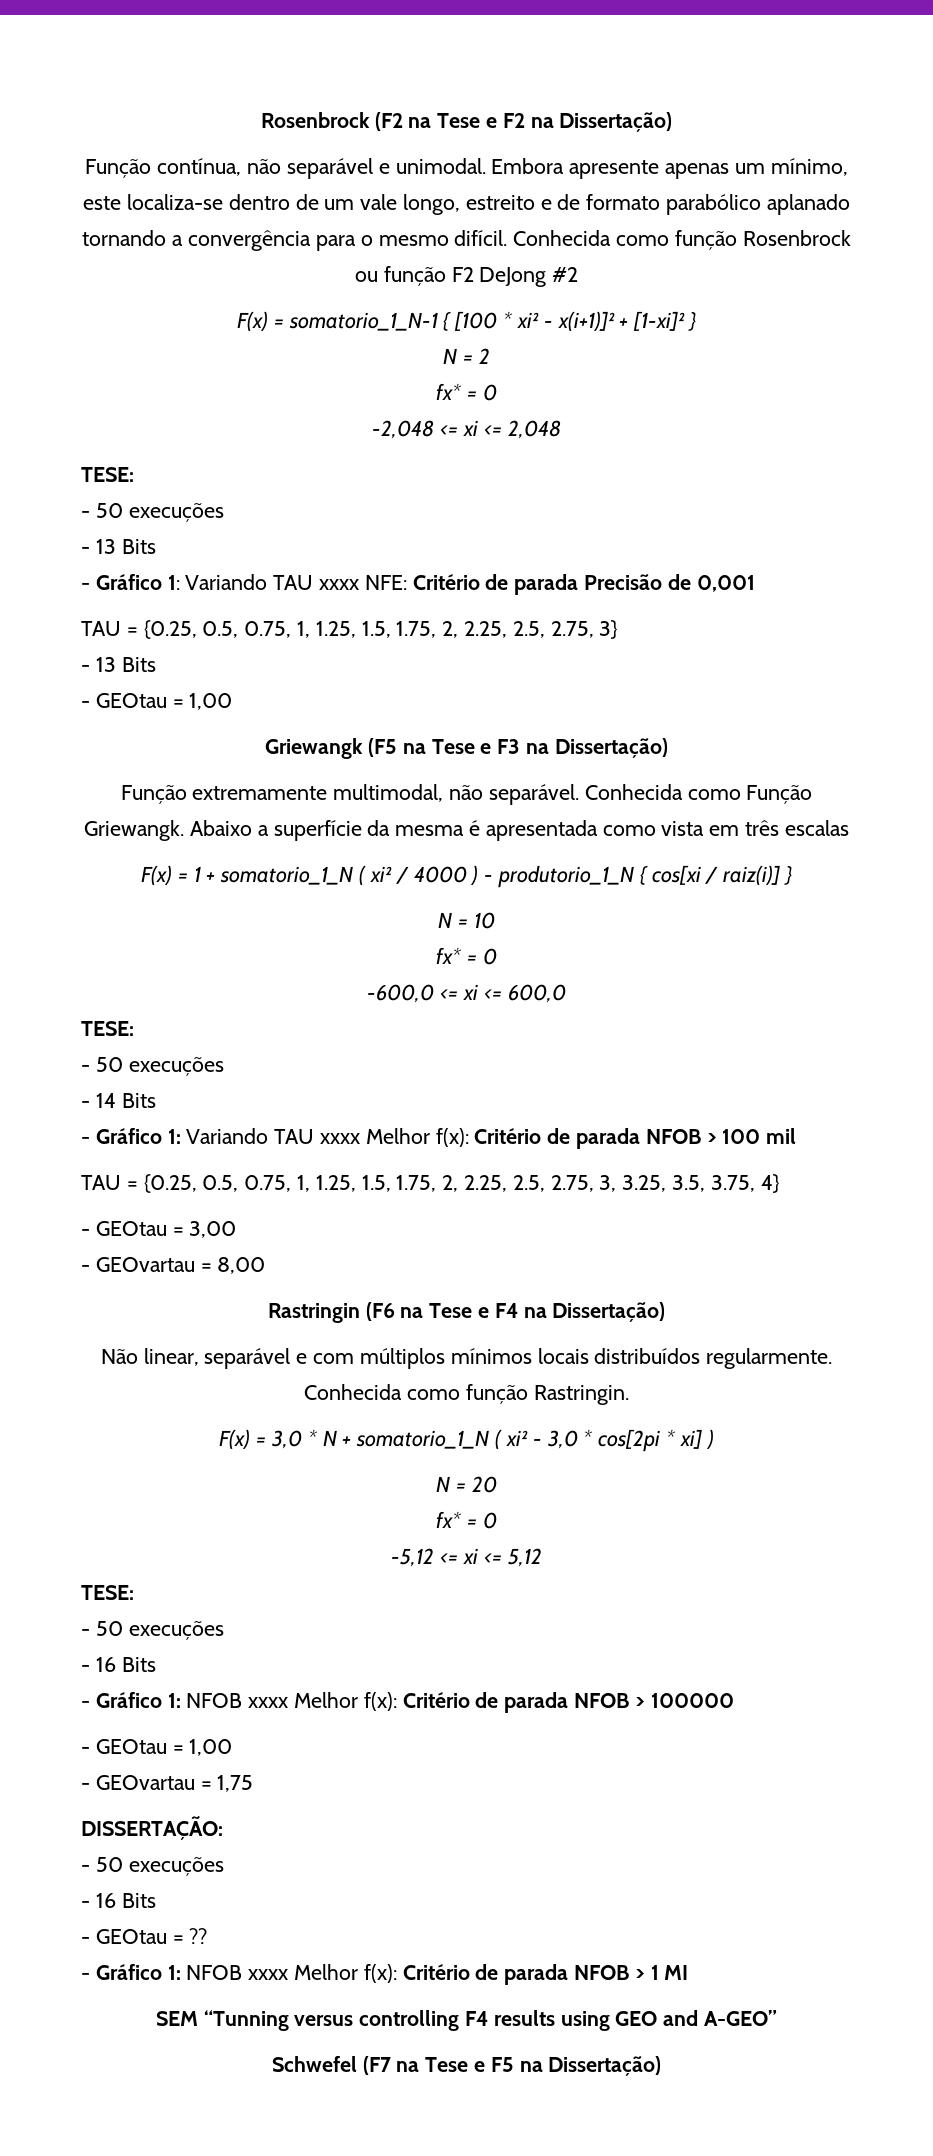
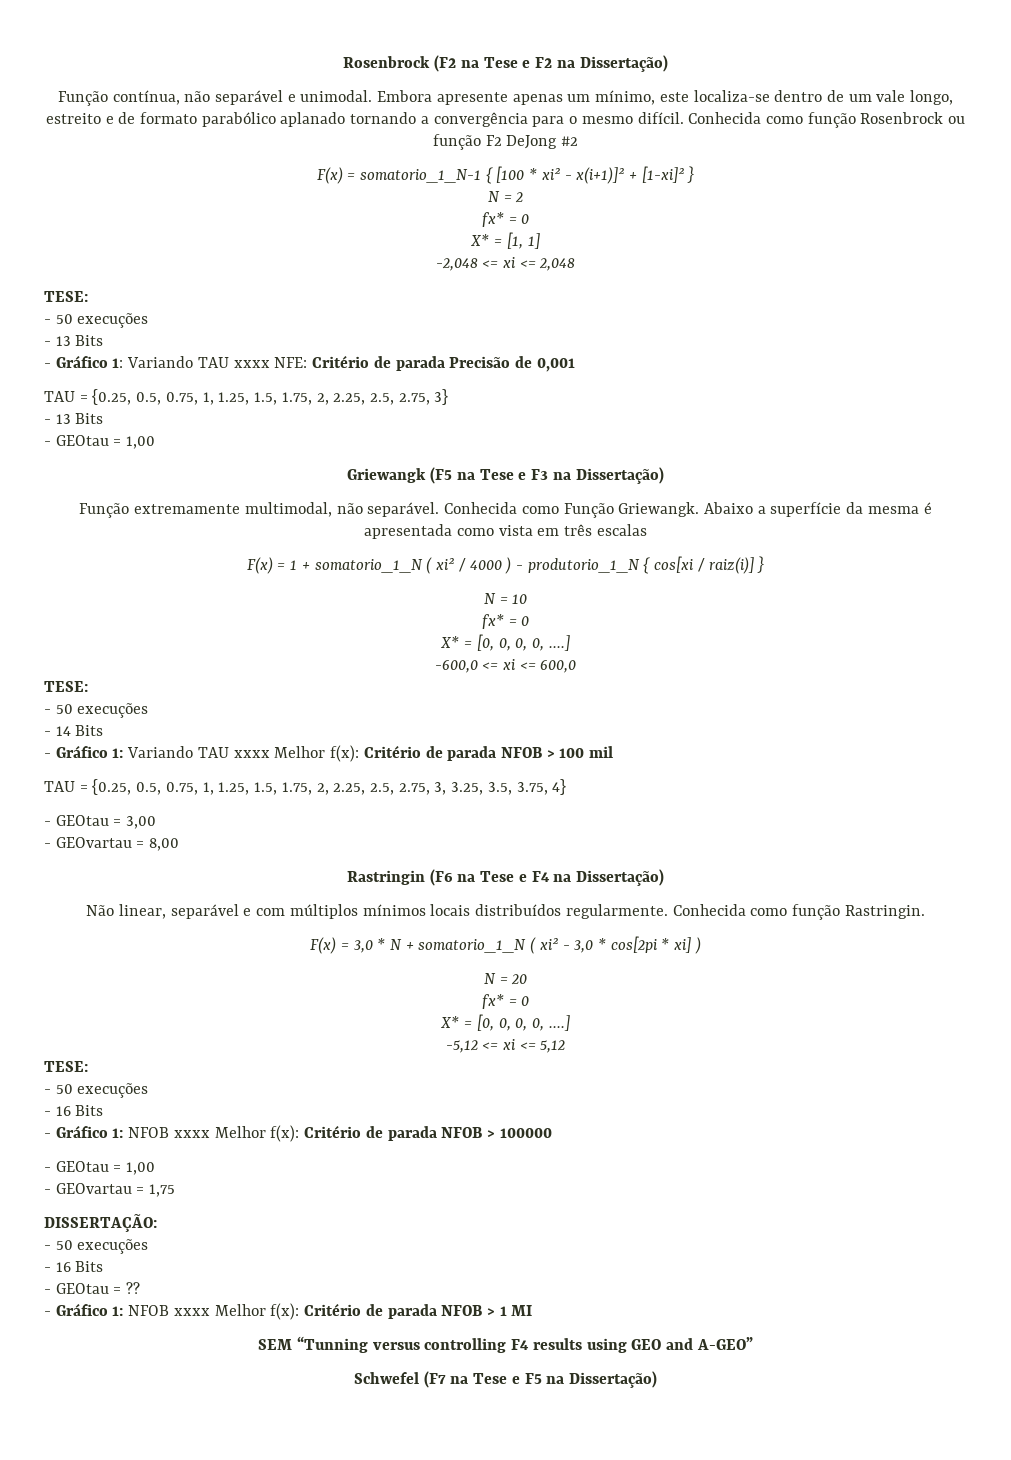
(497, 392) none -> [470,232,540,249] // X* = [1, 1]
(497, 956) none -> [440,634,570,651] // X* = [0, 0, 0, 0, ....]
(497, 1520) none -> [440,1014,570,1031] // X* = [0, 0, 0, 0, ....]

